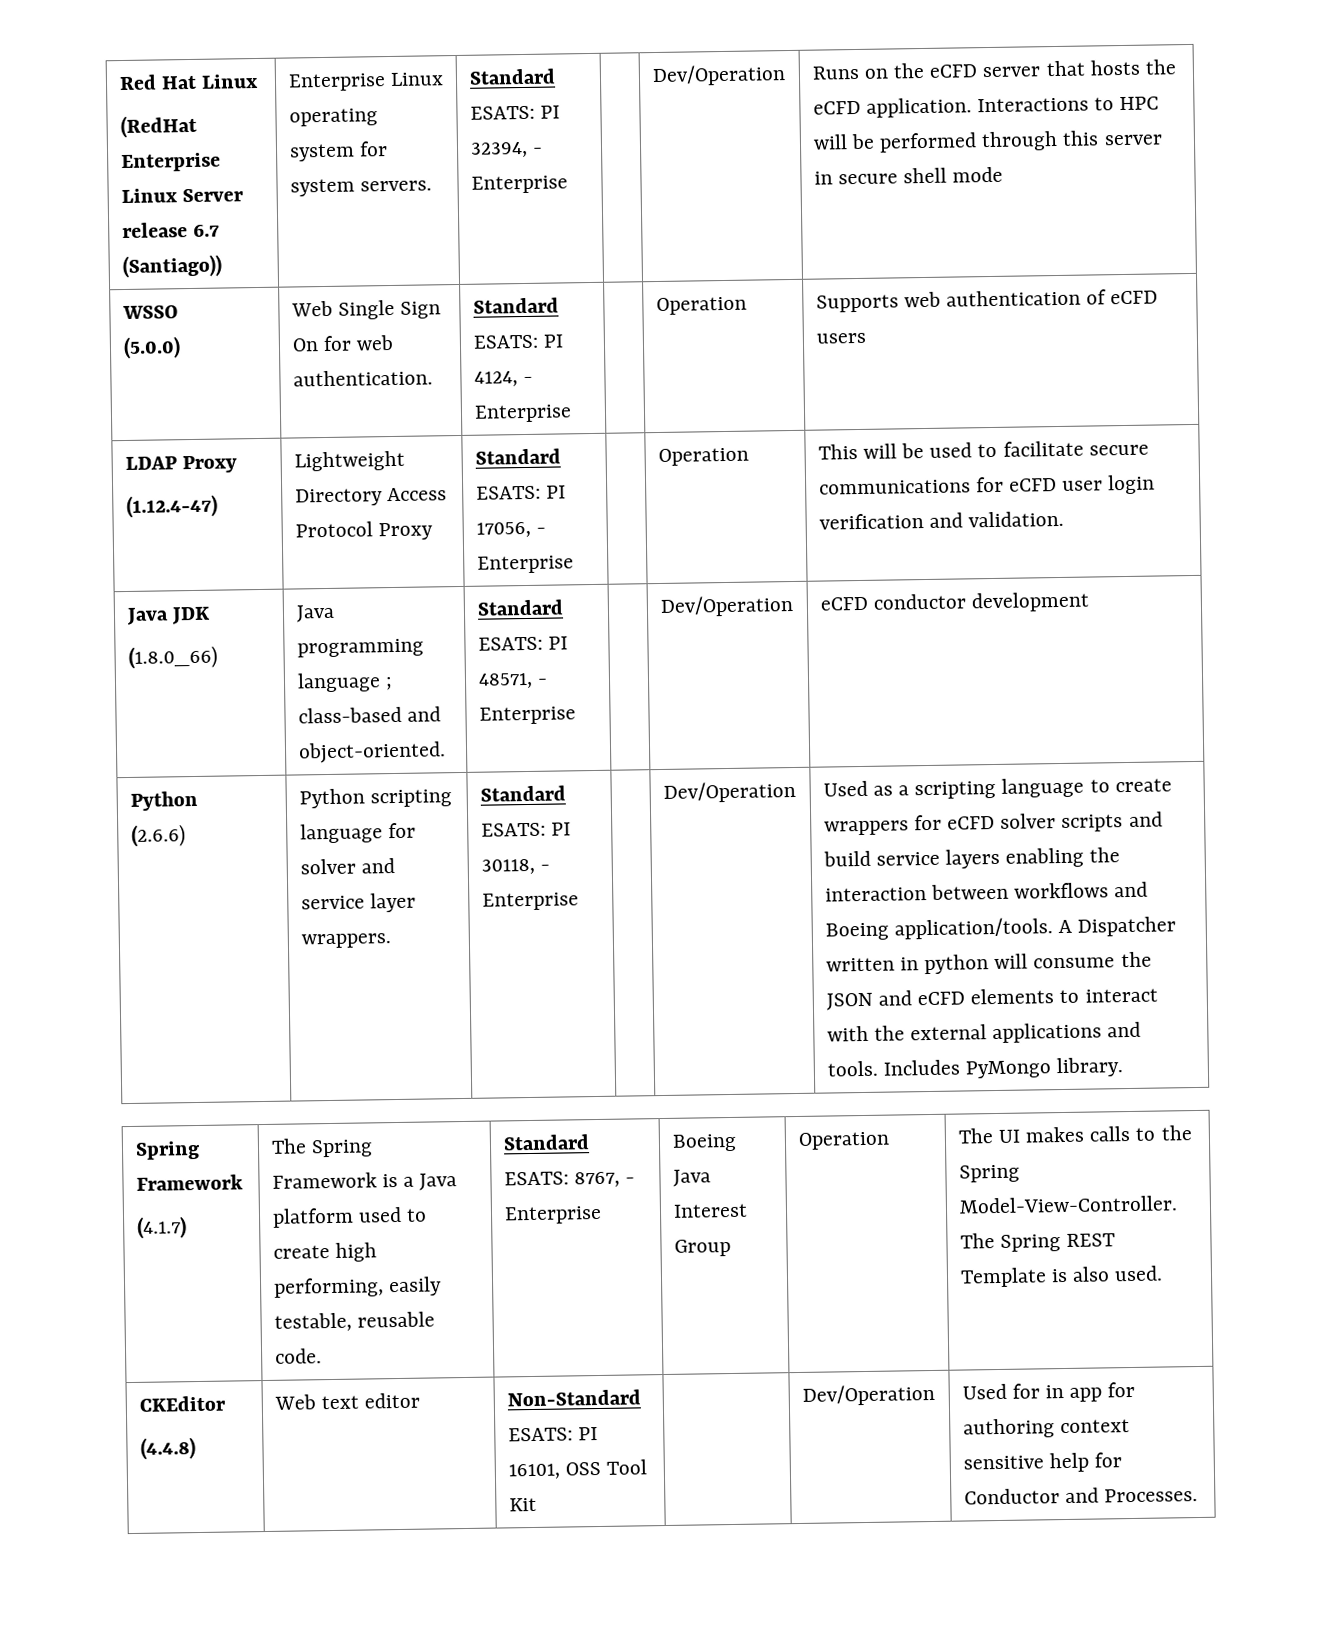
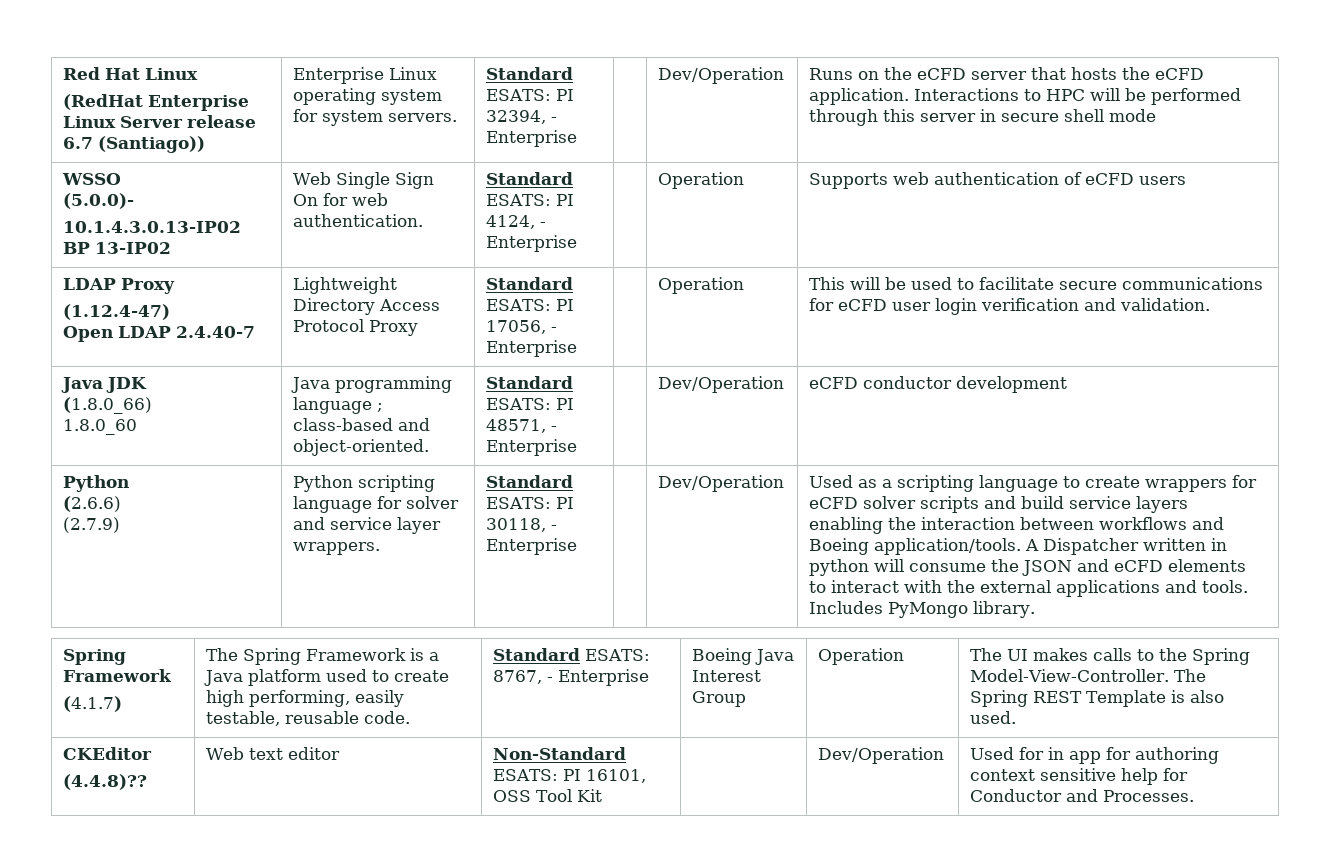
[122,336,181,360] (5.0.0) -> [63,193,135,209] [63,221,242,233] [63,242,172,254] (5.0.0)- // 10.1.4.3.0.13-IP02 BP 13-IP02
(218, 506) none -> [63,326,256,342] // Open LDAP 2.4.40-7
(218, 657) none -> [63,419,138,435] // 1.8.0_60
(186, 835) none -> [63,517,121,533] // (2.7.9)
[139,1437,196,1460] (4.4.8) -> [63,774,148,790] (4.4.8)??

